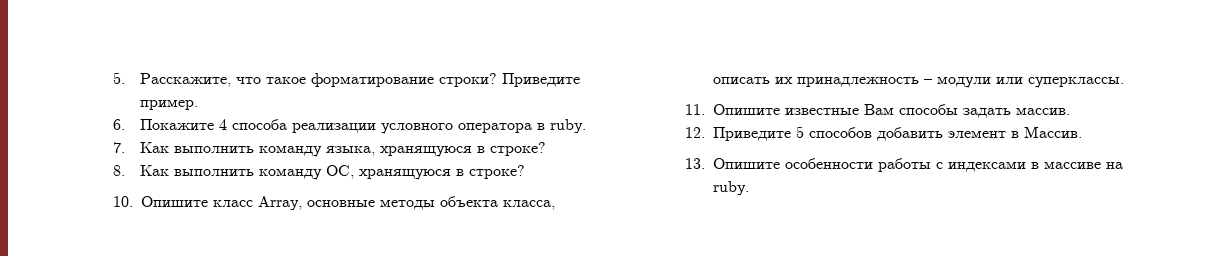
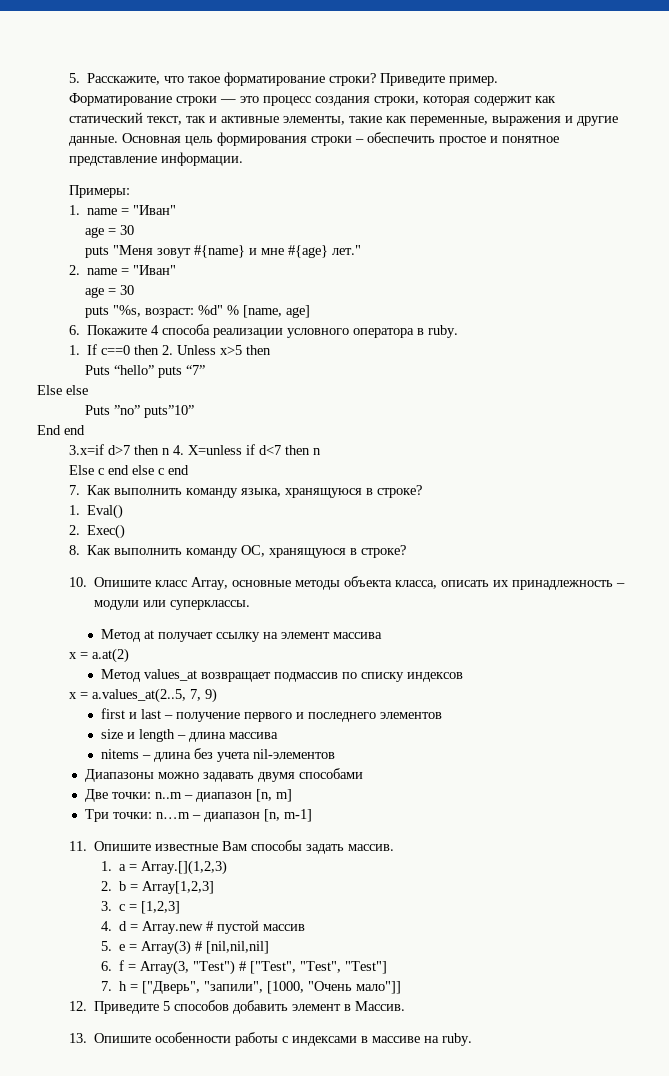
(199, 104) none -> [69,93,557,106] [69,112,619,126] [69,132,560,146] [69,152,244,166] [69,185,131,198] [69,205,177,215] [85,225,135,238] [85,245,362,258] [69,265,177,275] [85,285,135,298] [85,305,311,318] // Форматирование строки — это процесс создания строки, которая содержит как статический текст, так и активные элементы, такие как переменные, выражения и другие данные. Основная цель формирования строки – обеспечить простое и понятное представление информации. // Примеры: // 1. name = "Иван" // age = 30 // puts "Меня зовут #{name} и мне #{age} лет." // 2. name = "Иван" // age = 30 // puts "%s, возраст: %d" % [name, age]
(587, 126) none -> [69,344,272,355] [85,365,206,378] [37,385,88,395] [85,405,195,418] [37,425,85,435] [69,444,322,455] [69,465,190,475] // 1. If c==0 then 2. Unless x>5 then // Puts “hello” puts “7” // Else else // Puts ”no” puts”10” // End end // 3.x=if d>7 then n 4. X=unless if d<7 then n // Else c end else c end
(547, 149) none -> [69,504,124,519] [69,524,126,539] // 1. Eval() // 2. Exec()
(1125, 82) none -> [101,629,383,642] [69,648,130,663] [101,669,464,682] [69,688,218,703] [101,708,443,722] [101,729,279,742] [101,748,336,762] [85,768,364,782] [85,789,293,802] [85,809,313,822] // Метод at получает ссылку на элемент массива // x = a.at(2) // Метод values_at возвращает подмассив по списку индексов // x = a.values_at(2..5, 7, 9) // first и last – получение первого и последнего элементов // size и length – длина массива // nitems – длина без учета nil-элементов // Диапазоны можно задавать двумя способами // Две точки: n..m – диапазон [n, m] // Три точки: n…m – диапазон [n, m-1]
(1071, 111) none -> [101,860,228,875] [101,881,215,894] [101,901,181,914] [101,920,306,934] [101,940,270,955] [101,960,388,975] [101,981,402,994] // 1. a = Array.[](1,2,3) // 2. b = Array[1,2,3] // 3. c = [1,2,3] // 4. d = Array.new # пустой массив // 5. e = Array(3) # [nil,nil,nil] // 6. f = Array(3, "Test") # ["Test", "Test", "Test"] // 7. h = ["Дверь", "запили", [1000, "Очень мало"]]

